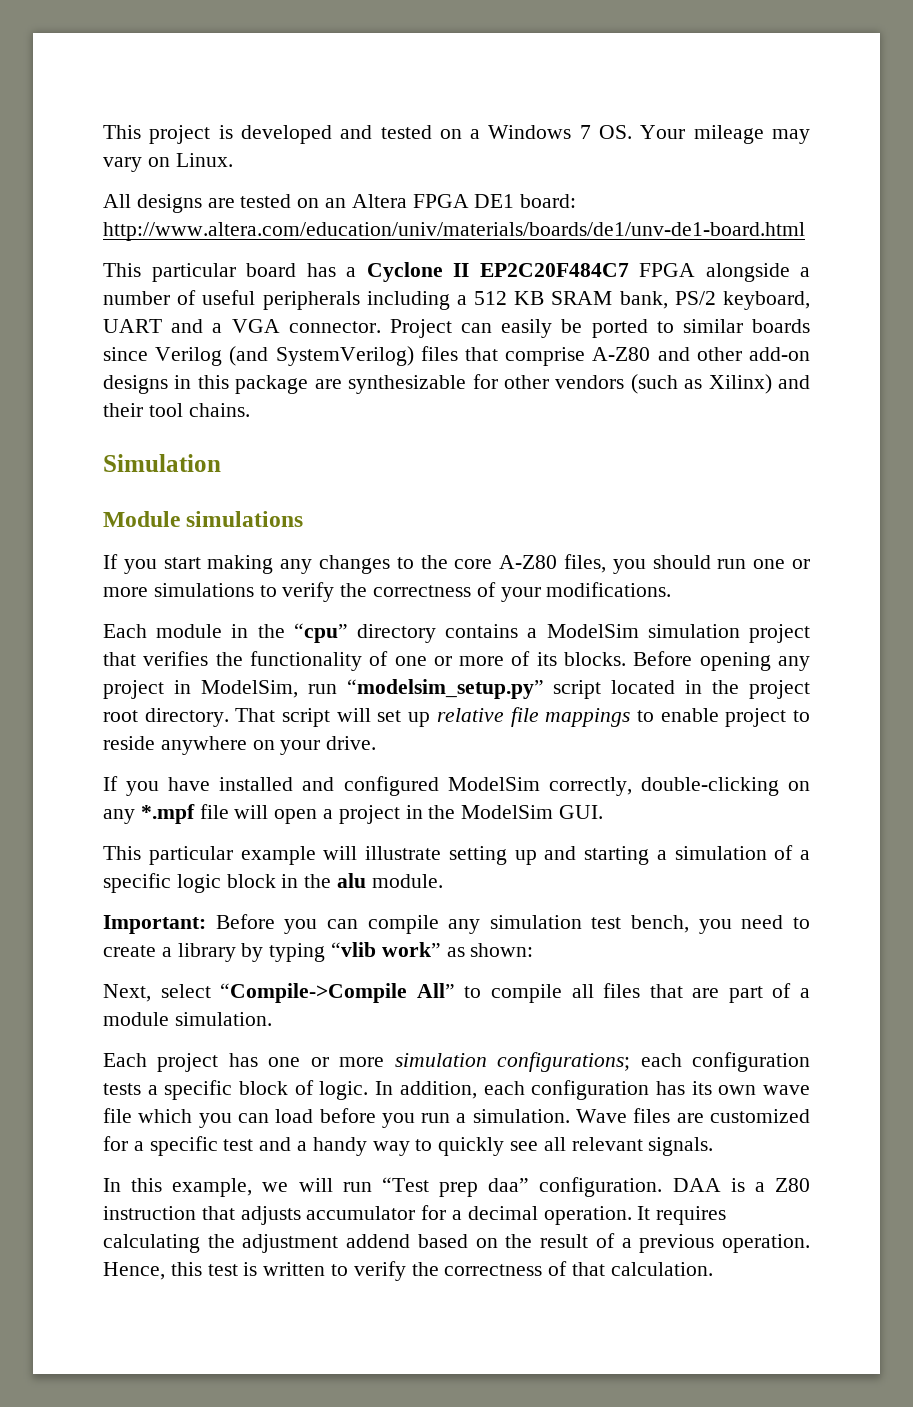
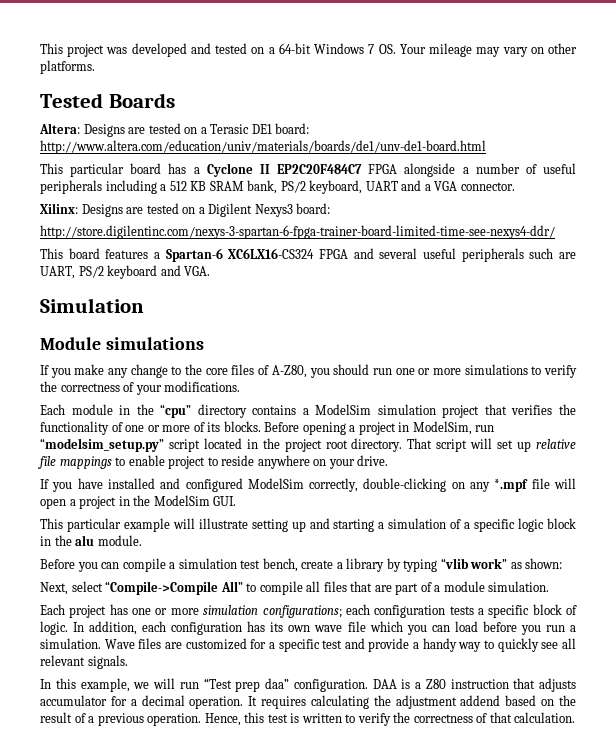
[218,125,233,139] is -> [106,47,128,54] was
(481, 134) none -> [278,43,311,54] 64-bit
[175,153,233,167] [103,194,469,213] Linux. // All designs are tested on an Altera FPGA -> [548,43,578,54] [40,60,95,74] [40,93,175,108] [39,123,250,137] other platforms. // Tested Boards // Altera: Designs are tested on a Terasic
[389,319,810,338] [103,346,810,366] [103,374,810,394] [103,403,250,417] Project can easily be ported to similar boards since Verilog (and SystemVerilog) files that comprise A-Z80 and other add-on designs in this package are synthesizable for other vendors (such as Xilinx) and their tool chains. -> [40,203,331,217] [40,225,555,239] [40,248,577,262] [40,265,211,279] // Xilinx: Designs are tested on a Digilent Nexys3 board: // http://store.digilentinc.com/nexys-3-spartan-6-fpga-trainer-board-limited-time-see-nexys4-ddr/ // This board features a Spartan-6 XC6LX16-CS324 FPGA and several useful peripherals such are UART, PS/2 keyboard and VGA.
[163,554,606,574] start making any changes to the core A-Z80 files, -> [74,364,307,378] make any change to the core files of A-Z80,
[777,656,810,671] any -> [349,425,356,432] a
[103,915,206,934] Important: -> (142, 540) none
[448,919,481,934] any -> [169,562,176,569] a
[698,915,810,934] you need to -> (298, 565) none
(292, 1144) none -> [368,638,410,652] provide

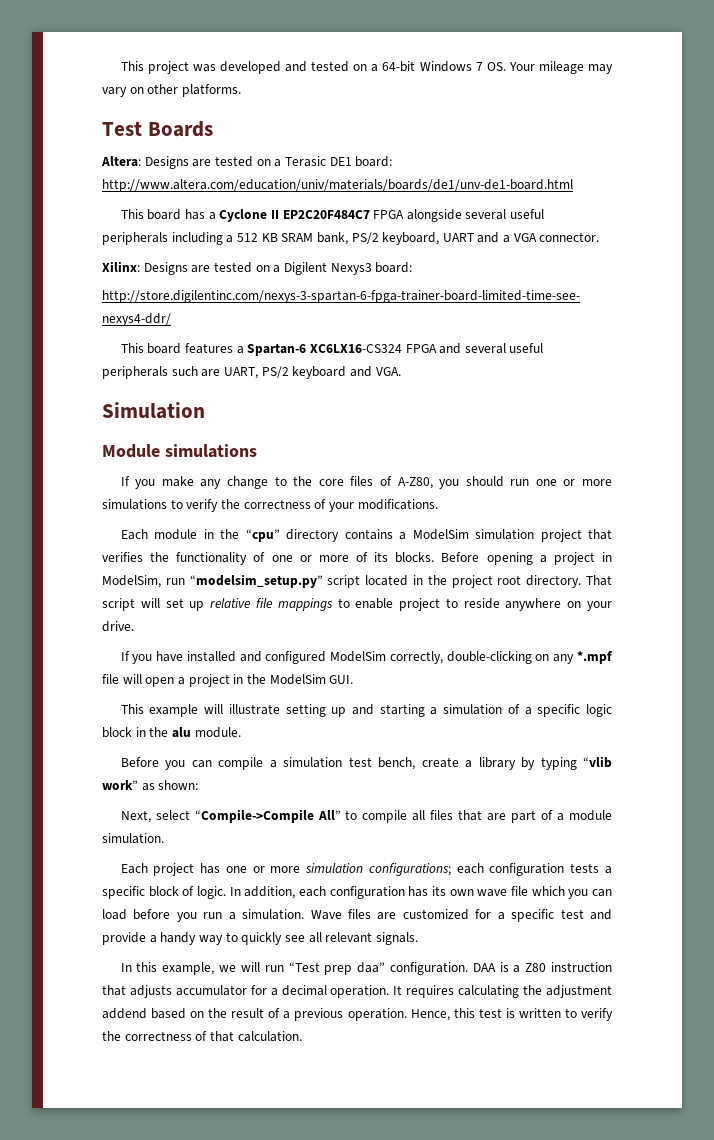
[40,93,103,108] Tested -> [102,121,142,136] Test
[70,163,125,177] particular -> (144, 214) none
[462,163,537,174] a number of -> [465,209,507,220] several
[66,518,121,532] particular -> (144, 709) none

